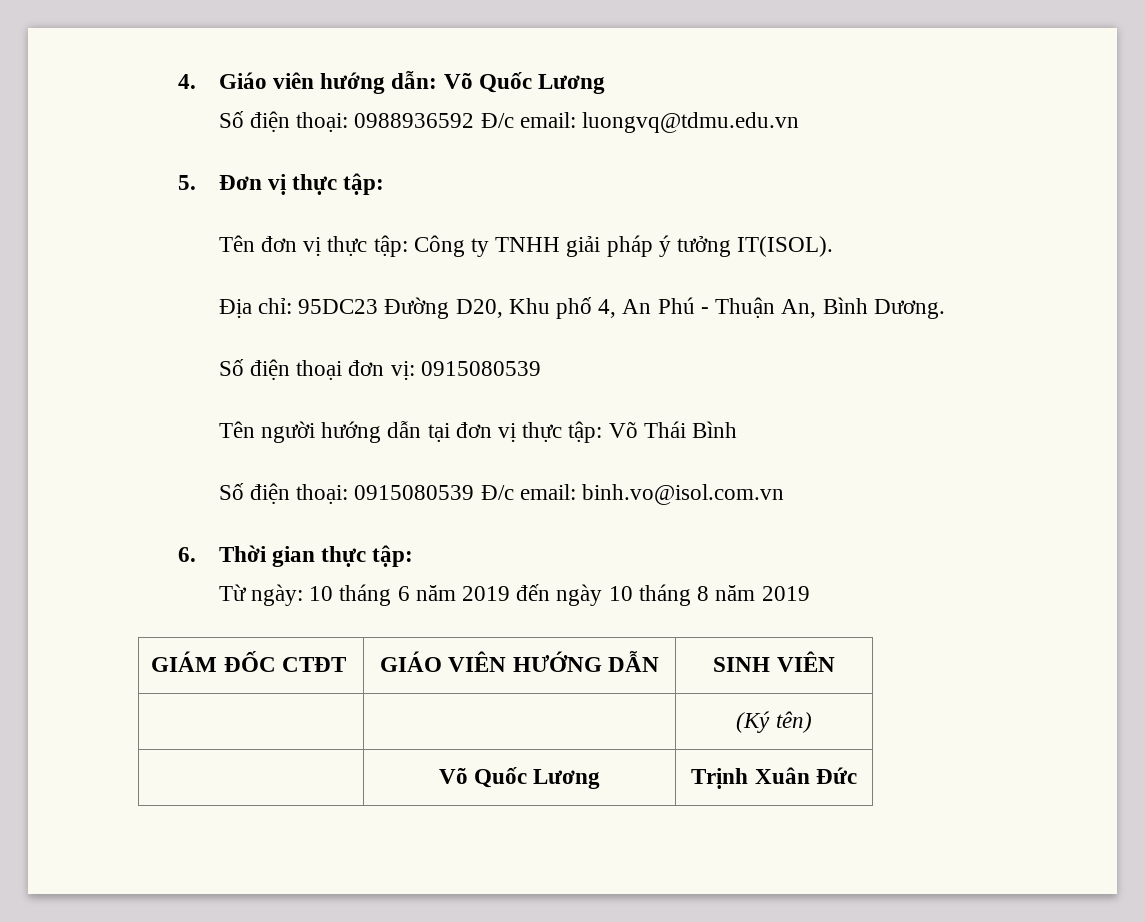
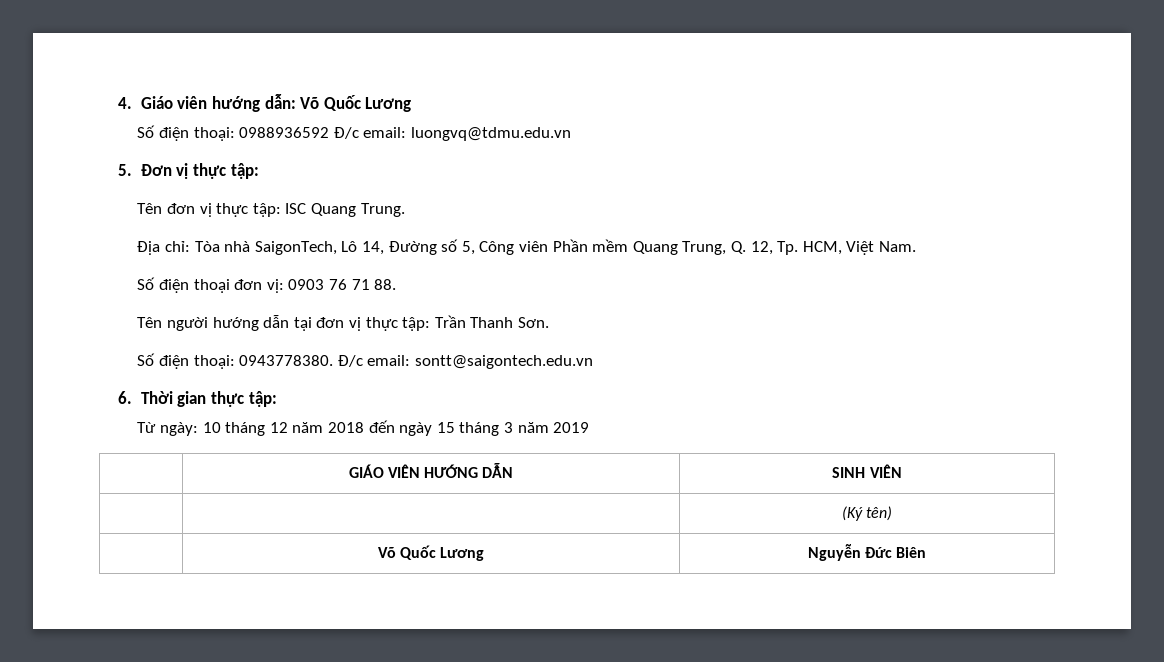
[413,235,834,257] [218,297,945,319] Công ty TNHH giải pháp ý tưởng IT(ISOL). // Địa chỉ: 95DC23 Đường D20, Khu phố 4, An Phú - Thuận An, Bình Dương. -> [285,203,405,217] [137,239,916,255] ISC Quang Trung. // Địa chỉ: Tòa nhà SaigonTech, Lô 14, Đường số 5, Công viên Phần mềm Quang Trung, Q. 12, Tp. HCM, Việt Nam.
[420,361,541,376] 0915080539 -> [288,279,397,290] 0903 76 71 88.
[608,421,738,438] [218,483,785,505] Võ Thái Bình // Số điện thoại: 0915080539 Đ/c email: binh.vo@isol.com.vn -> [434,315,549,328] [137,353,594,369] Trần Thanh Sơn. // Số điện thoại: 0943778380. Đ/c email: sontt@saigontech.edu.vn
[397,584,710,606] 6 năm 2019 đến ngày 10 tháng 8 -> [269,420,513,436] 12 năm 2018 đến ngày 15 tháng 3
[151,651,346,672] GIÁM ĐỐC CTĐT -> (590, 427) none
[691,767,857,789] Trịnh Xuân Đức -> [807,544,927,561] Nguyễn Đức Biên

